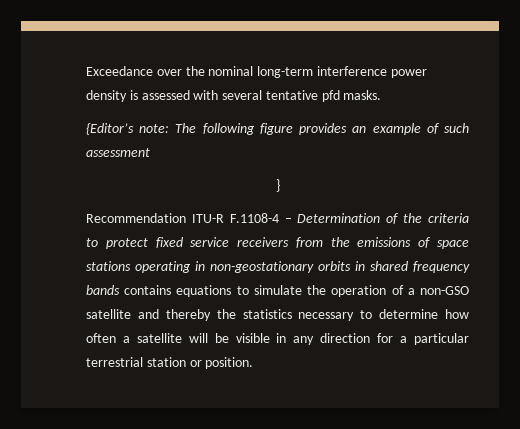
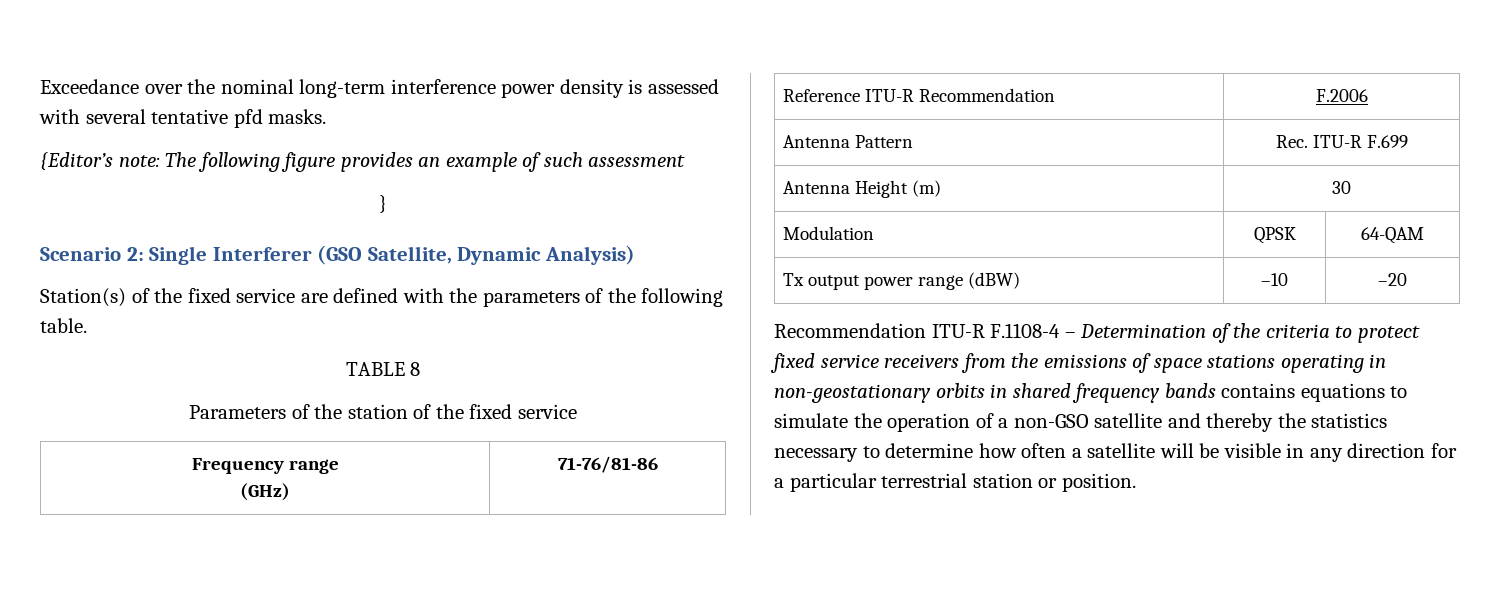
(280, 185) none -> [40,245,635,265] [40,288,724,307] [40,318,87,333] [345,362,421,376] [189,404,577,419] [191,458,339,474] [240,483,290,501] [557,456,658,473] [782,88,1055,102] [1315,89,1368,102] [782,135,913,148] [1275,135,1408,148] [782,180,941,198] [1332,181,1351,194] [782,226,874,240] [1253,227,1296,244] [1361,227,1424,244] [782,272,1020,290] [1261,273,1288,286] [1378,273,1407,286] // Scenario 2: Single Interferer (GSO Satellite, Dynamic Analysis) // Station(s) of the fixed service are defined with the parameters of the following table. // TABLE 8 // Parameters of the station of the fixed service // Frequency range // (GHz) | 71-76/81-86 // Reference ITU-R Recommendation | F.2006 // Antenna Pattern | Rec. ITU-R F.699 // Antenna Height (m) | 30 // Modulation | QPSK | 64-QAM // Tx output power range (dBW) | –10 | –20

